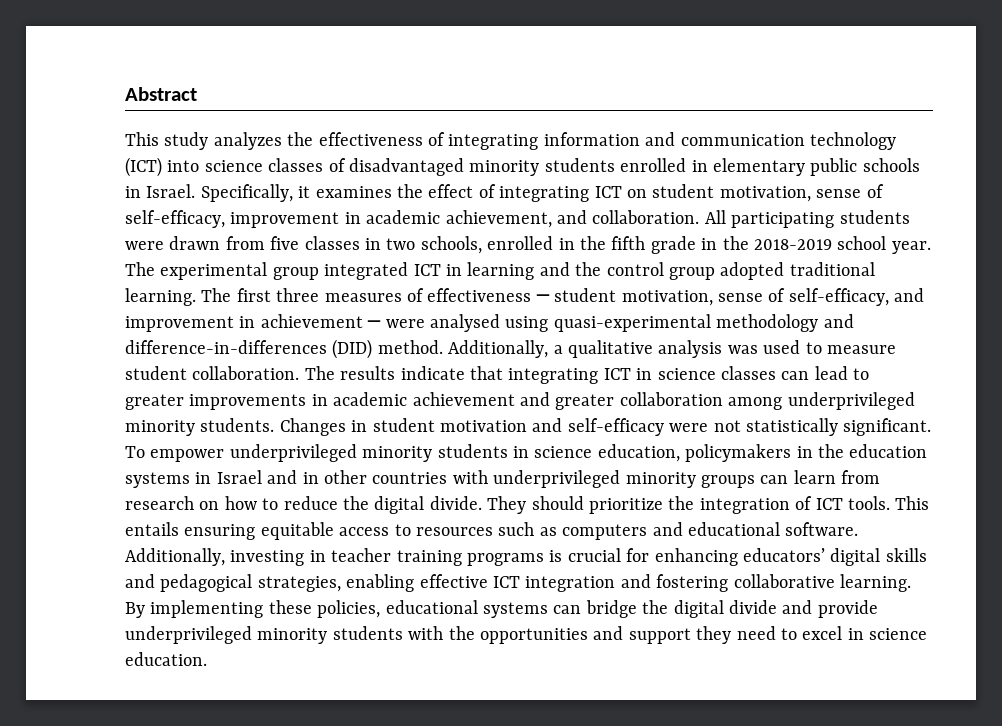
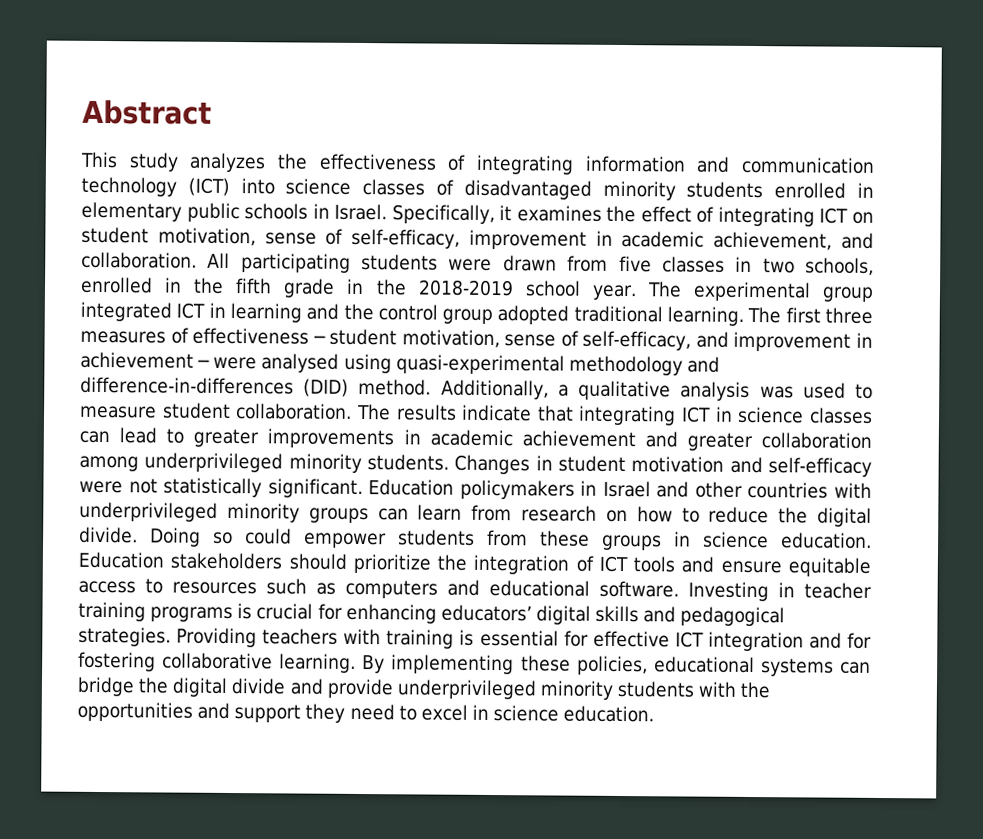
[125,444,928,462] [125,472,190,488] To empower underprivileged minority students in science education, policymakers in the education systems -> [368,479,575,500] Education policymakers
[302,472,319,484] in -> (690, 489) none
[487,496,527,514] They -> [150,527,872,551] [78,551,283,570] Doing so could empower students from these groups in science education. Education stakeholders
[847,496,930,510] [125,522,256,540] tools. This entails ensuring -> [633,556,782,574] tools and ensure
[125,548,305,566] Additionally, investing -> [688,581,769,602] Investing
[257,574,415,592] strategies, enabling -> [78,626,589,649] strategies. Providing teachers with training is essential for
(651, 581) none -> [847,632,873,649] for

